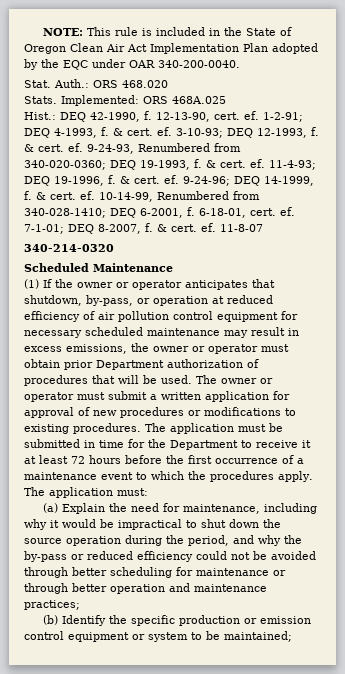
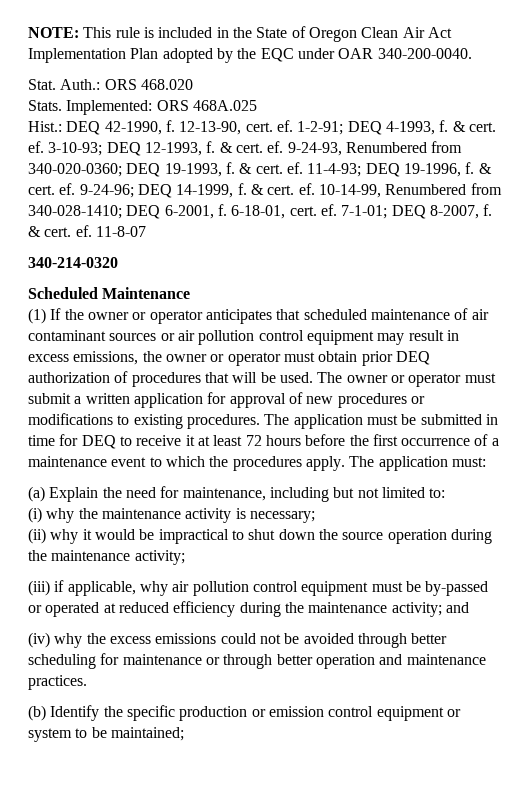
[24,295,273,306] [24,311,298,322] [24,327,220,338] shutdown, by-pass, or operation at reduced efficiency of air pollution control equipment for necessary scheduled maintenance -> [303,308,489,320] [28,330,374,345] scheduled maintenance of air contaminant sources or air pollution control equipment
[96,360,164,370] Department -> [395,351,430,365] DEQ
[148,439,238,450] the Department -> [81,435,116,449] DEQ
(317, 508) none -> [333,487,446,498] [28,507,315,523] [28,528,46,544] but not limited to: // (i) why the maintenance activity is necessary; // (ii)
[188,535,302,546] [24,551,193,562] period, and why the by-pass or reduced efficiency -> [51,550,185,565] [28,580,489,596] [28,601,469,617] [28,632,217,648] maintenance activity; // (iii) if applicable, why air pollution control equipment must be by-passed or operated at reduced efficiency during the maintenance activity; and // (iv) why the excess emissions
[24,600,80,610] practices; -> [28,675,87,690] practices.

